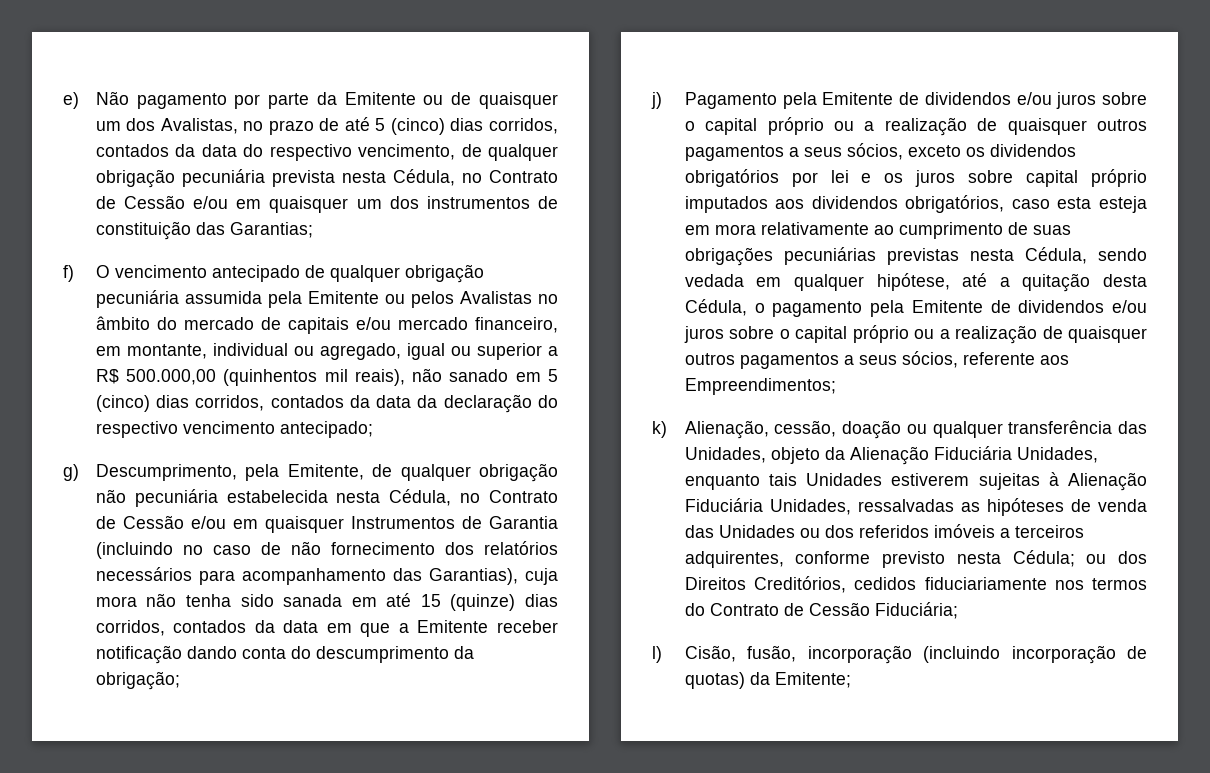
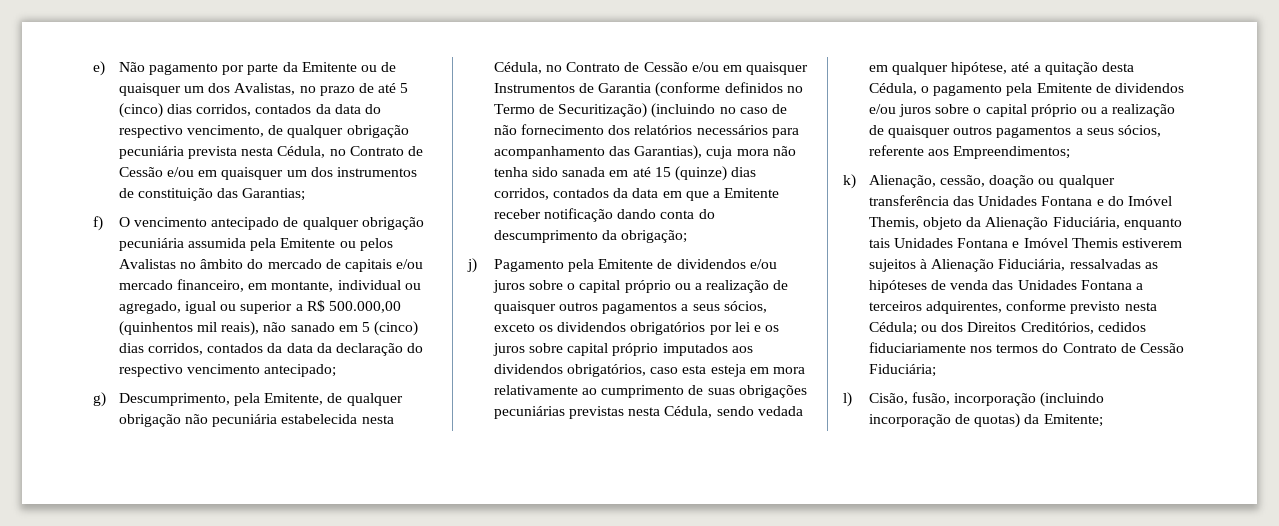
(558, 522) none -> [655,82,803,97] [493,103,648,118] (conforme definidos no Termo de Securitização)
[684,447,766,463] Unidades, -> [978,196,1173,206] [868,217,919,229] Unidades Fontana e do Imóvel Themis,
[933,446,1098,463] Fiduciária Unidades, -> [1052,217,1120,229] Fiduciária,
[891,472,1147,491] [684,498,851,515] estiverem sujeitas à Alienação Fiduciária Unidades, -> [957,238,1183,248] [868,259,1066,272] Fontana e Imóvel Themis estiverem sujeitos à Alienação Fiduciária,
[799,524,995,538] ou dos referidos imóveis -> [1080,280,1132,290] Fontana

